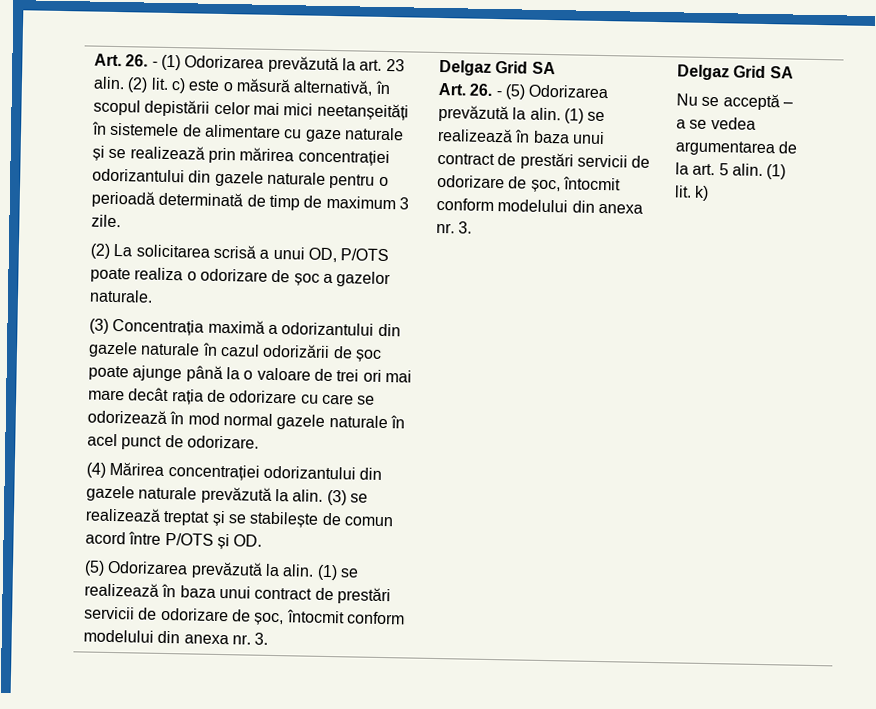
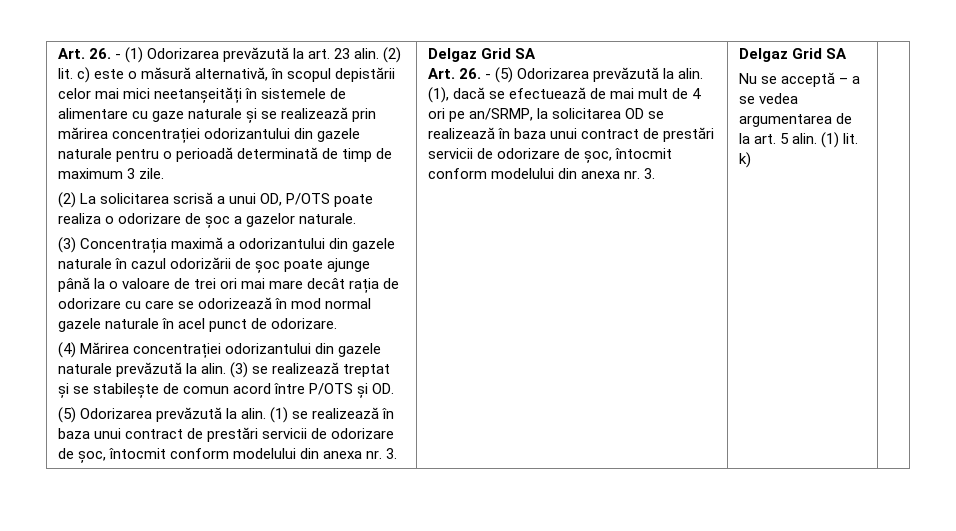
[564,108,585,124] (1) -> [427,87,702,103] [427,108,645,122] (1), dacă se efectuează de mai mult de 4 ori pe an/SRMP, la solicitarea OD

